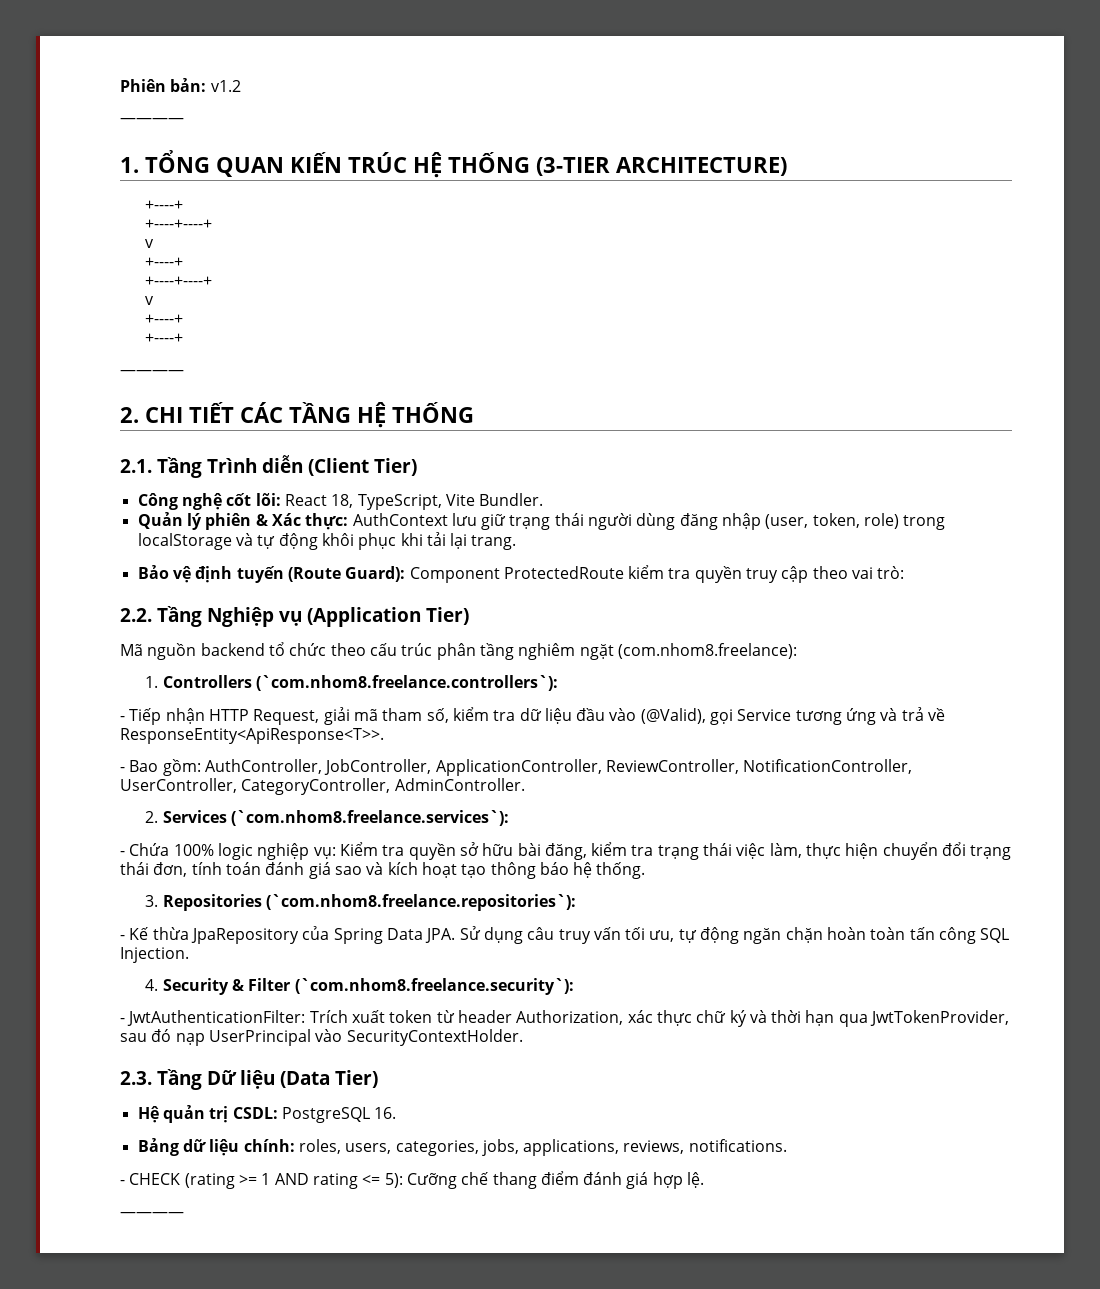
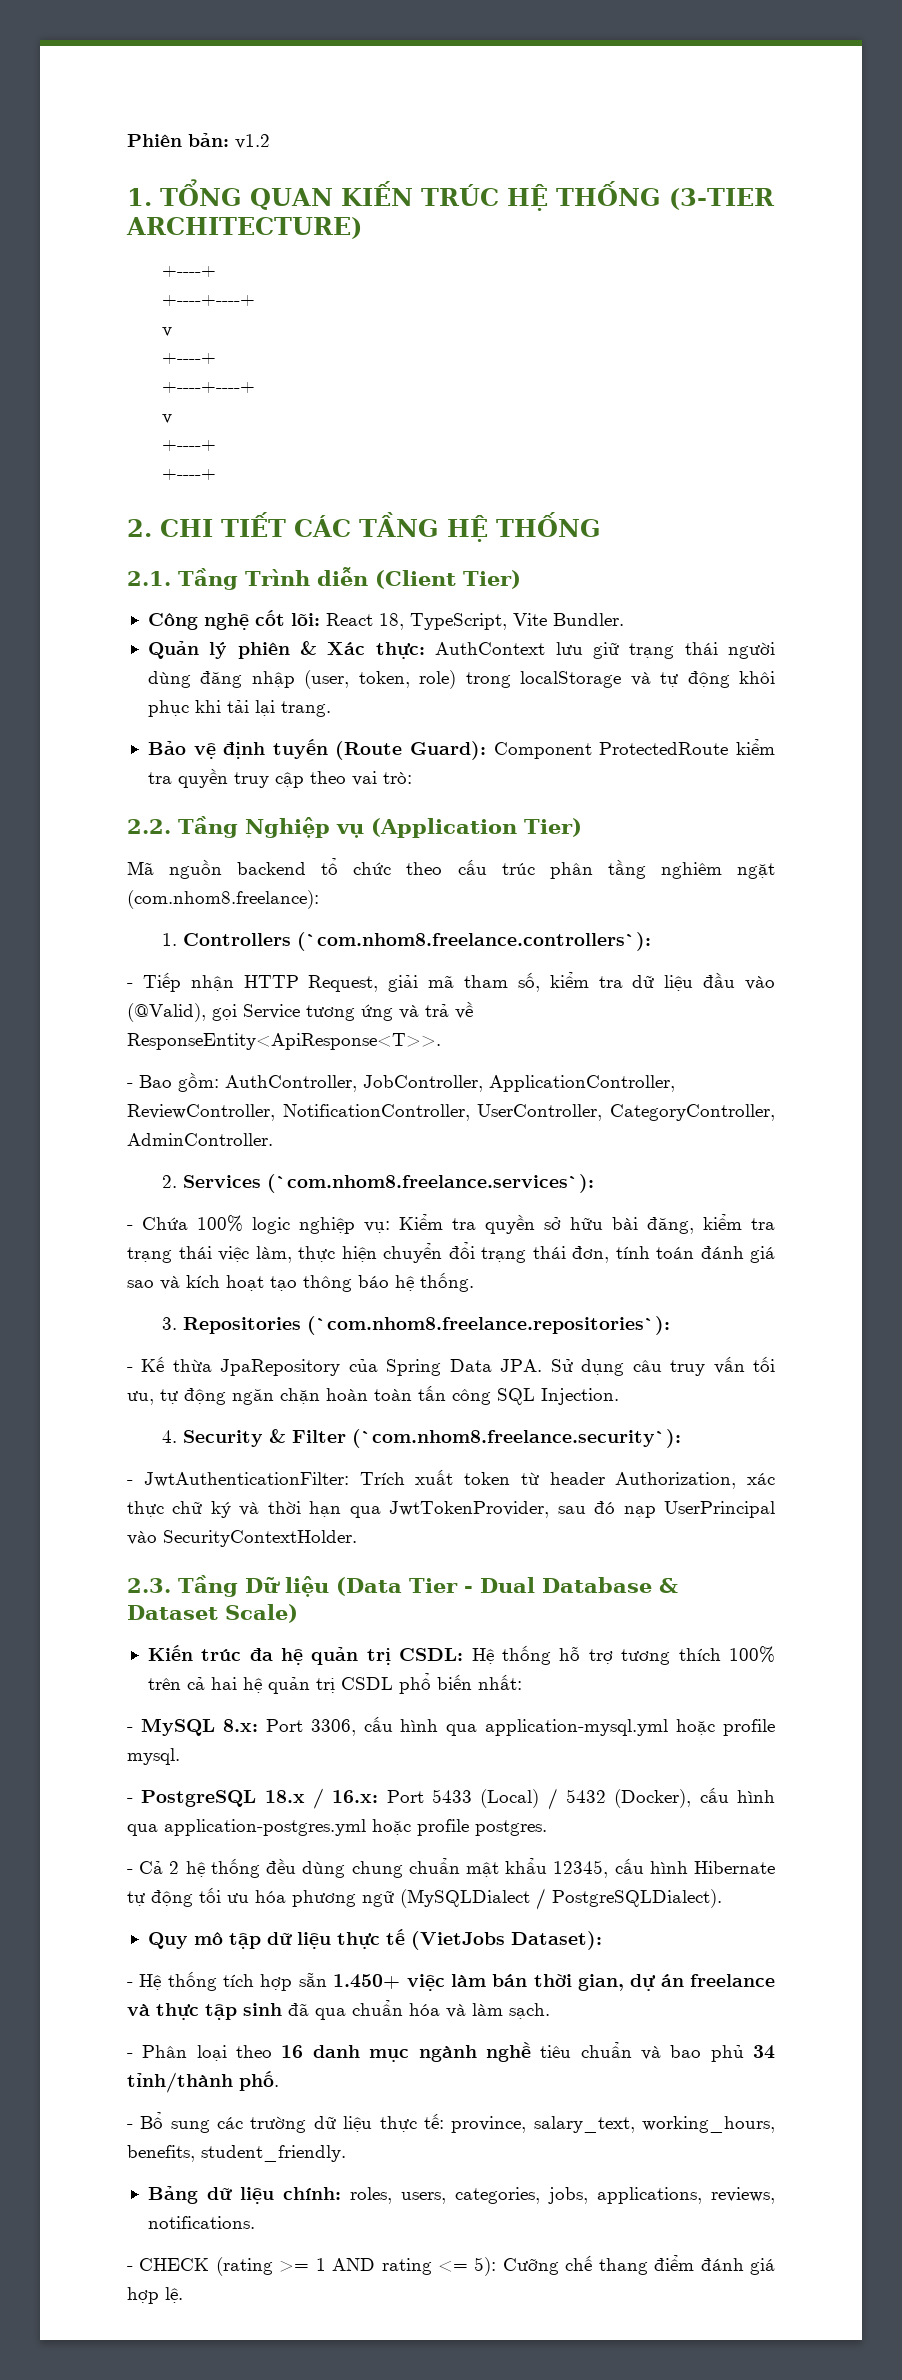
[120,118,184,123] // ———— -> (270, 141) none
[120,370,184,375] // ———— -> (217, 474) none
[335,1070,378,1088] [137,1105,397,1123] Tier) // Hệ quản trị CSDL: PostgreSQL 16. -> [409,1577,678,1593] [127,1604,298,1623] [147,1645,775,1665] [147,1673,522,1694] [127,1716,775,1736] [127,1748,180,1765] [127,1787,775,1810] [127,1819,547,1836] [127,1858,775,1878] [127,1887,722,1910] [147,1929,602,1950] [127,1971,775,1991] [127,2000,550,2020] [127,2042,775,2062] [127,2071,279,2093] [127,2112,775,2133] [127,2145,346,2162] Tier - Dual Database & Dataset Scale) // Kiến trúc đa hệ quản trị CSDL: Hệ thống hỗ trợ tương thích 100% trên cả hai hệ quản trị CSDL phổ biến nhất: // - MySQL 8.x: Port 3306, cấu hình qua application-mysql.yml hoặc profile mysql. // - PostgreSQL 18.x / 16.x: Port 5433 (Local) / 5432 (Docker), cấu hình qua application-postgres.yml hoặc profile postgres. // - Cả 2 hệ thống đều dùng chung chuẩn mật khẩu 12345, cấu hình Hibernate tự động tối ưu hóa phương ngữ (MySQLDialect / PostgreSQLDialect). // Quy mô tập dữ liệu thực tế (VietJobs Dataset): // - Hệ thống tích hợp sẵn 1.450+ việc làm bán thời gian, dự án freelance và thực tập sinh đã qua chuẩn hóa và làm sạch. // - Phân loại theo 16 danh mục ngành nghề tiêu chuẩn và bao phủ 34 tỉnh/thành phố. // - Bổ sung các trường dữ liệu thực tế: province, salary_text, working_hours, benefits, student_friendly.
[120,1212,184,1217] // ———— -> (183, 2295) none

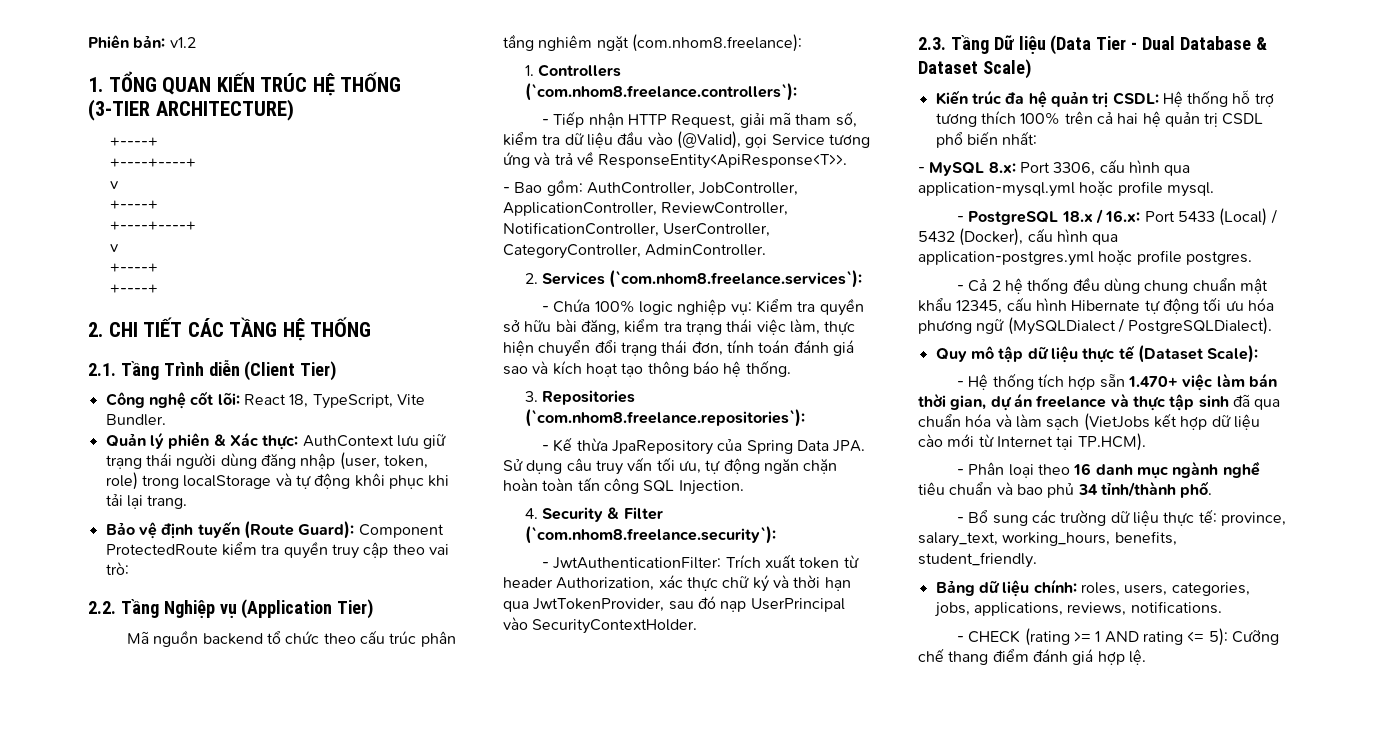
[410,1931,602,1950] (VietJobs Dataset): -> [1137,345,1259,363] (Dataset Scale):
[333,1974,401,1989] 1.450+ -> [1127,376,1178,387] 1.470+
[509,2003,550,2019] sạch. -> [1046,413,1260,431] [918,433,1146,451] sạch (VietJobs kết hợp dữ liệu cào mới từ Internet tại TP.HCM).

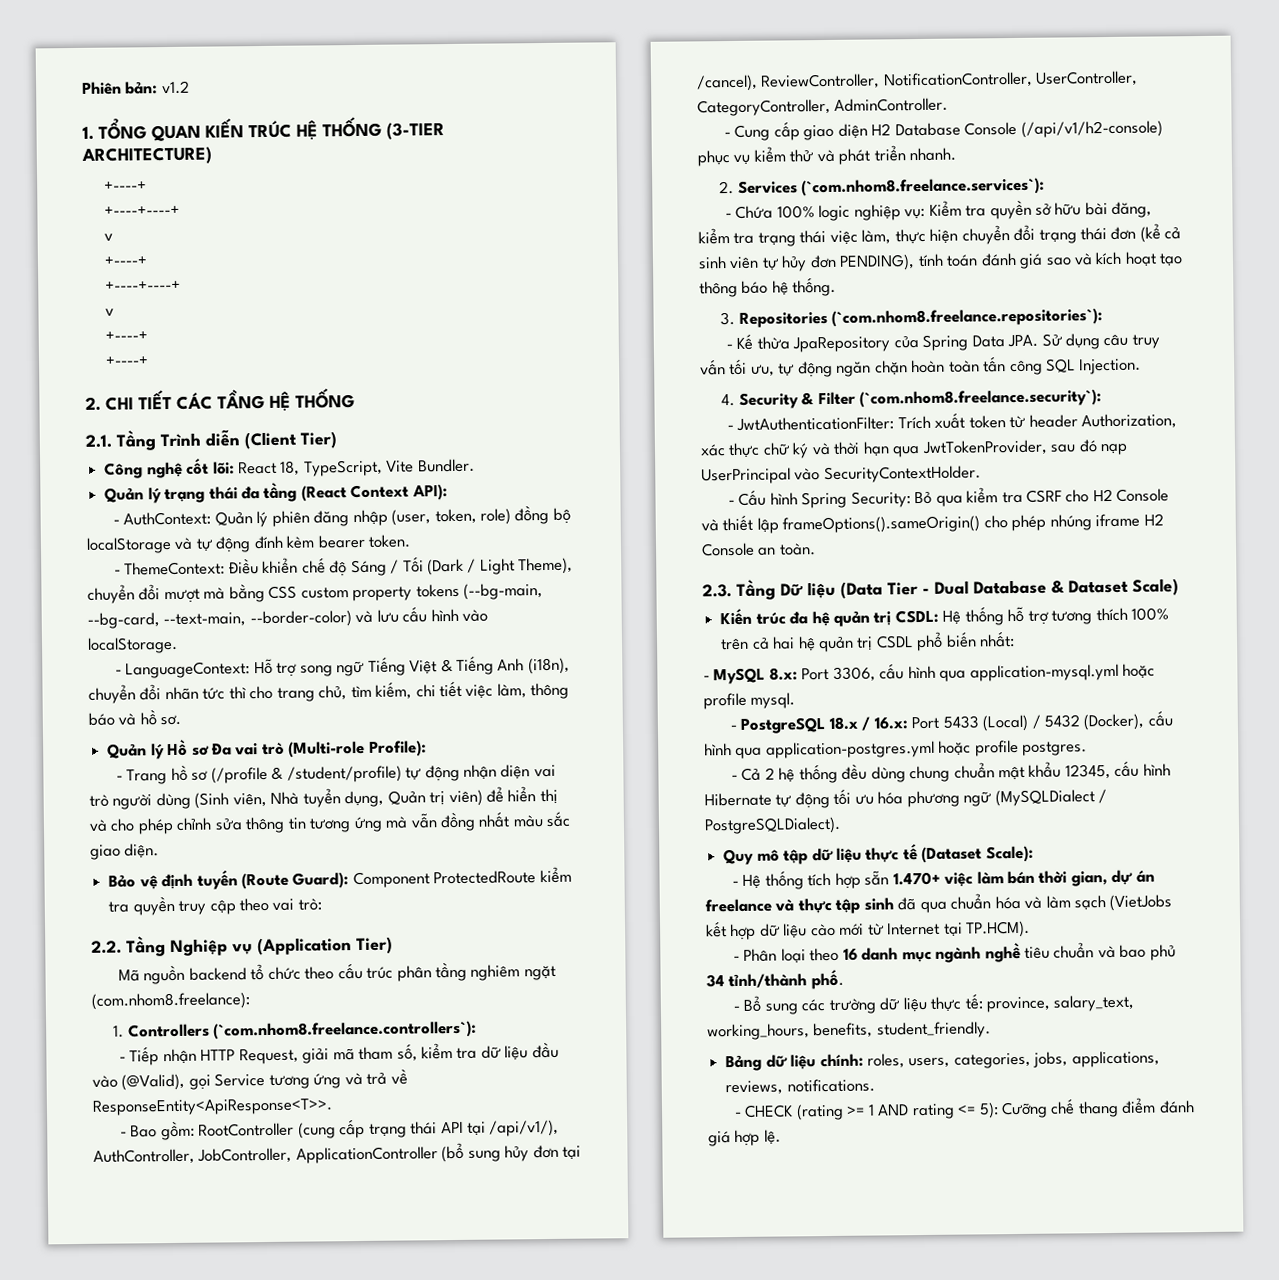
[168,432,447,450] [105,453,257,469] phiên & Xác thực: AuthContext lưu giữ trạng thái người dùng -> [164,482,448,504] [112,510,310,528] trạng thái đa tầng (React Context API): // - AuthContext: Quản lý phiên
[141,475,179,489] trong -> [514,504,571,525] đồng bộ
[354,473,450,489] [105,494,188,509] khôi phục khi tải lại trang. -> [253,534,412,550] [113,556,574,577] [87,583,544,604] [87,606,489,629] [87,636,178,654] [114,655,570,679] [88,680,570,704] [88,709,182,726] [107,739,427,760] [115,764,556,785] [89,786,558,810] [89,811,571,835] [90,843,160,860] đính kèm bearer token. // - ThemeContext: Điều khiển chế độ Sáng / Tối (Dark / Light Theme), chuyển đổi mượt mà bằng CSS custom property tokens (--bg-main, --bg-card, --text-main, --border-color) và lưu cấu hình vào localStorage. // - LanguageContext: Hỗ trợ song ngữ Tiếng Việt & Tiếng Anh (i18n), chuyển đổi nhãn tức thì cho trang chủ, tìm kiếm, chi tiết việc làm, thông báo và hồ sơ. // Quản lý Hồ sơ Đa vai trò (Multi-role Profile): // - Trang hồ sơ (/profile & /student/profile) tự động nhận diện vai trò người dùng (Sinh viên, Nhà tuyển dụng, Quản trị viên) để hiển thị và cho phép chỉnh sửa thông tin tương ứng mà vẫn đồng nhất màu sắc giao diện.
[586,182,799,196] [503,202,657,216] AuthController, JobController, ApplicationController, -> [198,1118,560,1139] [93,1142,582,1165] [696,74,758,92] RootController (cung cấp trạng thái API tại /api/v1/), AuthController, JobController, ApplicationController (bổ sung hủy đơn tại /cancel),
(767, 250) none -> [723,120,1163,141] [697,145,957,167] // - Cung cấp giao diện H2 Database Console (/api/v1/h2-console) phục vụ kiểm thử và phát triển nhanh.
[691,341,723,356] đơn, -> [1110,223,1182,243] [698,254,916,272] đơn (kể cả sinh viên tự hủy đơn PENDING),
(698, 626) none -> [727,487,1170,509] [701,513,1164,534] [701,542,816,557] // - Cấu hình Spring Security: Bỏ qua kiểm tra CSRF cho H2 Console và thiết lập frameOptions().sameOrigin() cho phép nhúng iframe H2 Console an toàn.

